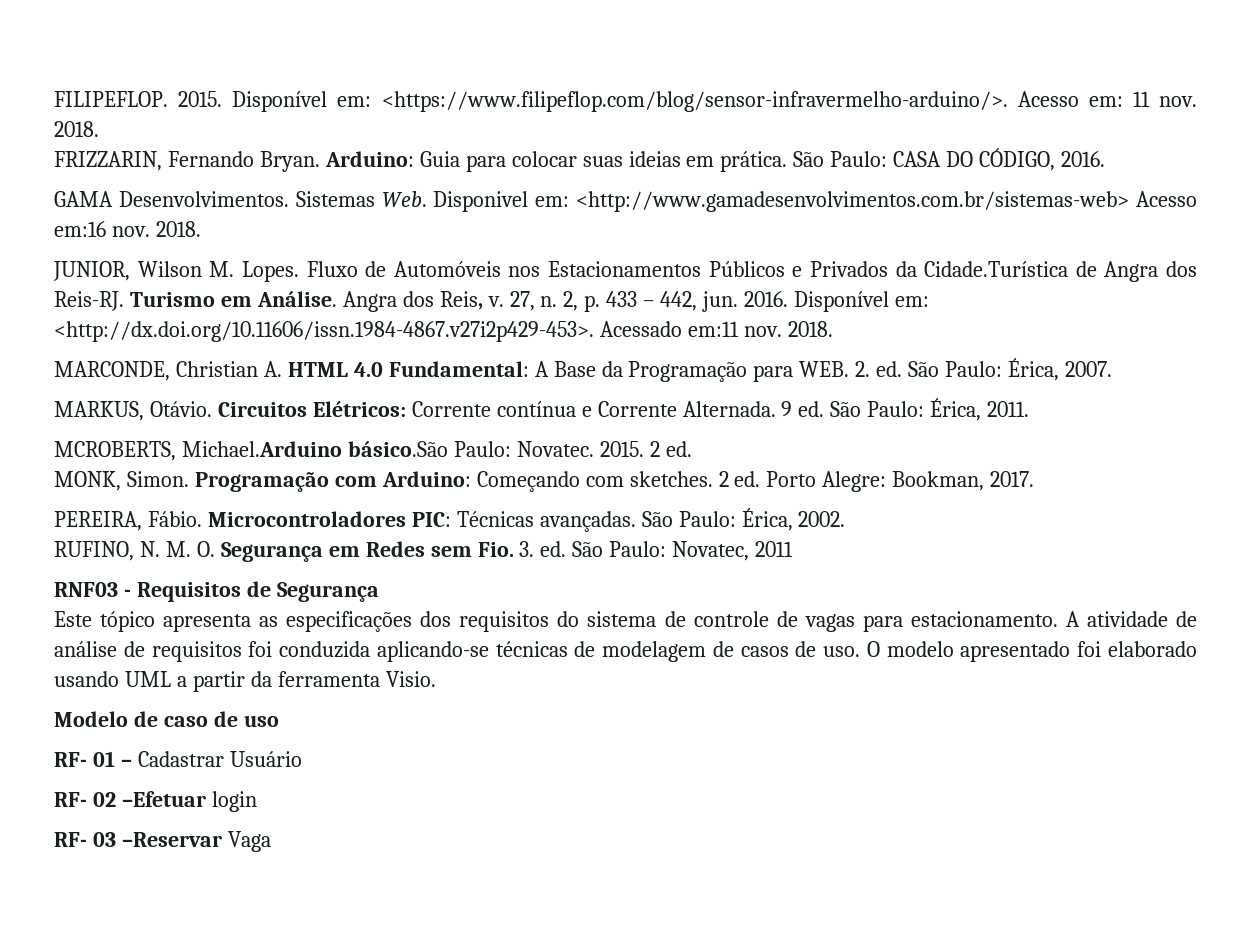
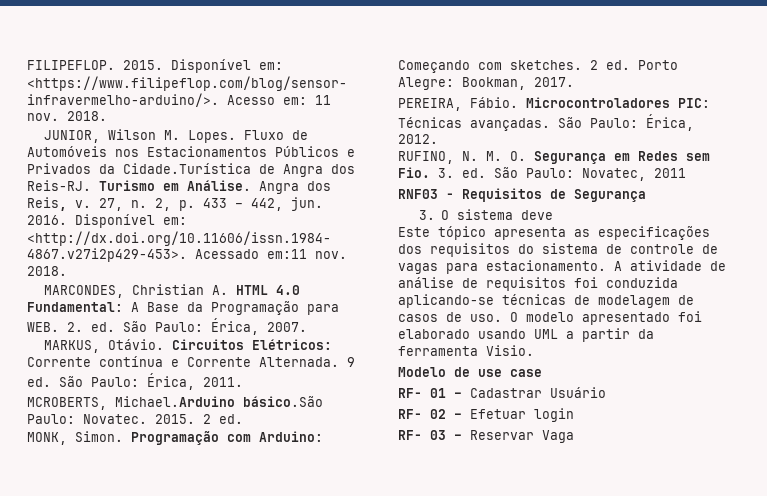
[54,148,1106,172] [54,191,1198,212] [54,221,201,237] // FRIZZARIN, Fernando Bryan. Arduino: Guia para colocar suas ideias em prática. São Paulo: CASA DO CÓDIGO, 2016. // GAMA Desenvolvimentos. Sistemas Web. Disponivel em: <http://www.gamadesenvolvimentos.com.br/sistemas-web> Acesso em:16 nov. 2018. -> (107, 116) none
[54,361,170,381] MARCONDE, -> [43,285,124,298] MARCONDES,
[798,511,846,527] 2002. -> [398,134,438,144] 2012.
(379, 592) none -> [419,209,554,220] // 3. O sistema deve
[163,711,279,727] caso de uso -> [478,369,542,377] use case
[121,791,206,807] –Efetuar -> [454,409,526,419] – Efetuar
[121,832,222,847] –Reservar -> [454,430,534,440] – Reservar

